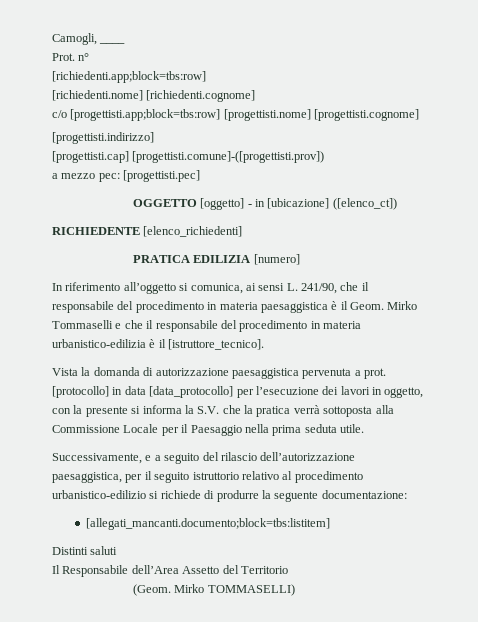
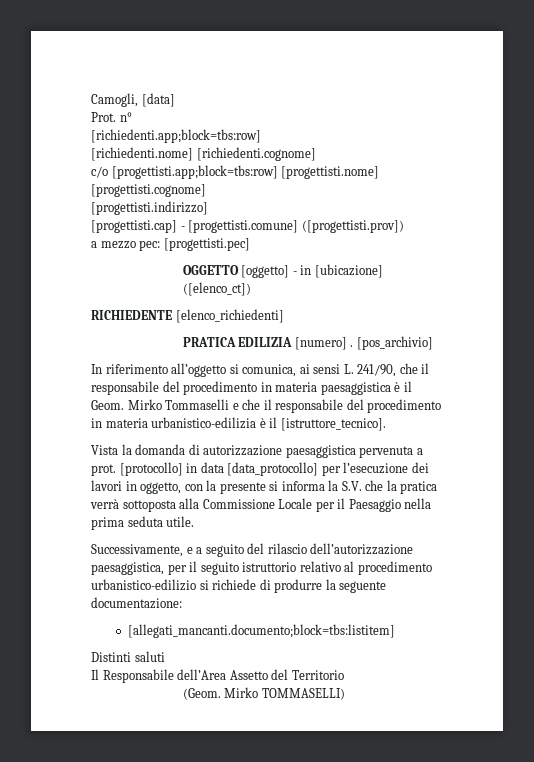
[99,42,126,44] ____ -> [141,93,175,107] [data]
[132,151,325,163] [progettisti.comune]-([progettisti.prov]) -> [180,220,404,233] - [progettisti.comune] ([progettisti.prov])
(300, 259) none -> [350,336,433,350] . [pos_archivio]

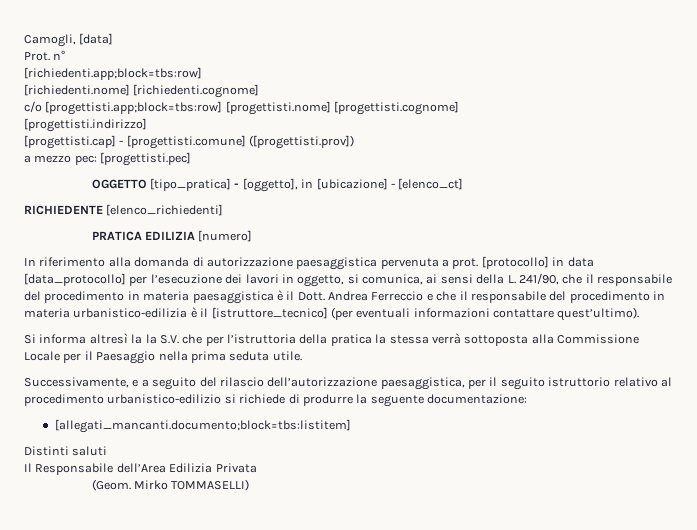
[241,264,383,278] [182,282,251,296] [oggetto] - in [ubicazione] ([elenco_ct]) -> [150,178,464,192] [tipo_pratica] - [oggetto], in [ubicazione] - [elenco_ct]
[350,336,433,350] . [pos_archivio] -> (253, 236) none
[171,363,430,377] [91,381,412,395] [91,399,442,413] [91,417,386,431] [91,444,132,455] all’oggetto si comunica, ai sensi L. 241/90, che il responsabile del procedimento in materia paesaggistica è il Geom. Mirko Tommaselli e che il responsabile del procedimento in materia urbanistico-edilizia è il [istruttore_tecnico]. // Vista la -> [108,257,131,267] alla
[184,480,438,494] con la presente si informa la S.V. che la pratica -> [347,273,672,286] [24,290,665,304] [24,307,640,321] [24,333,429,346] si comunica, ai sensi della L. 241/90, che il responsabile del procedimento in materia paesaggistica è il Dott. Andrea Ferreccio e che il responsabile del procedimento in materia urbanistico-edilizia è il [istruttore_tecnico] (per eventuali informazioni contattare quest’ultimo). // Si informa altresì la la S.V. che per l’istruttoria della pratica la stessa
[229,669,344,680] Assetto del Territorio -> [169,463,257,473] Edilizia Privata

